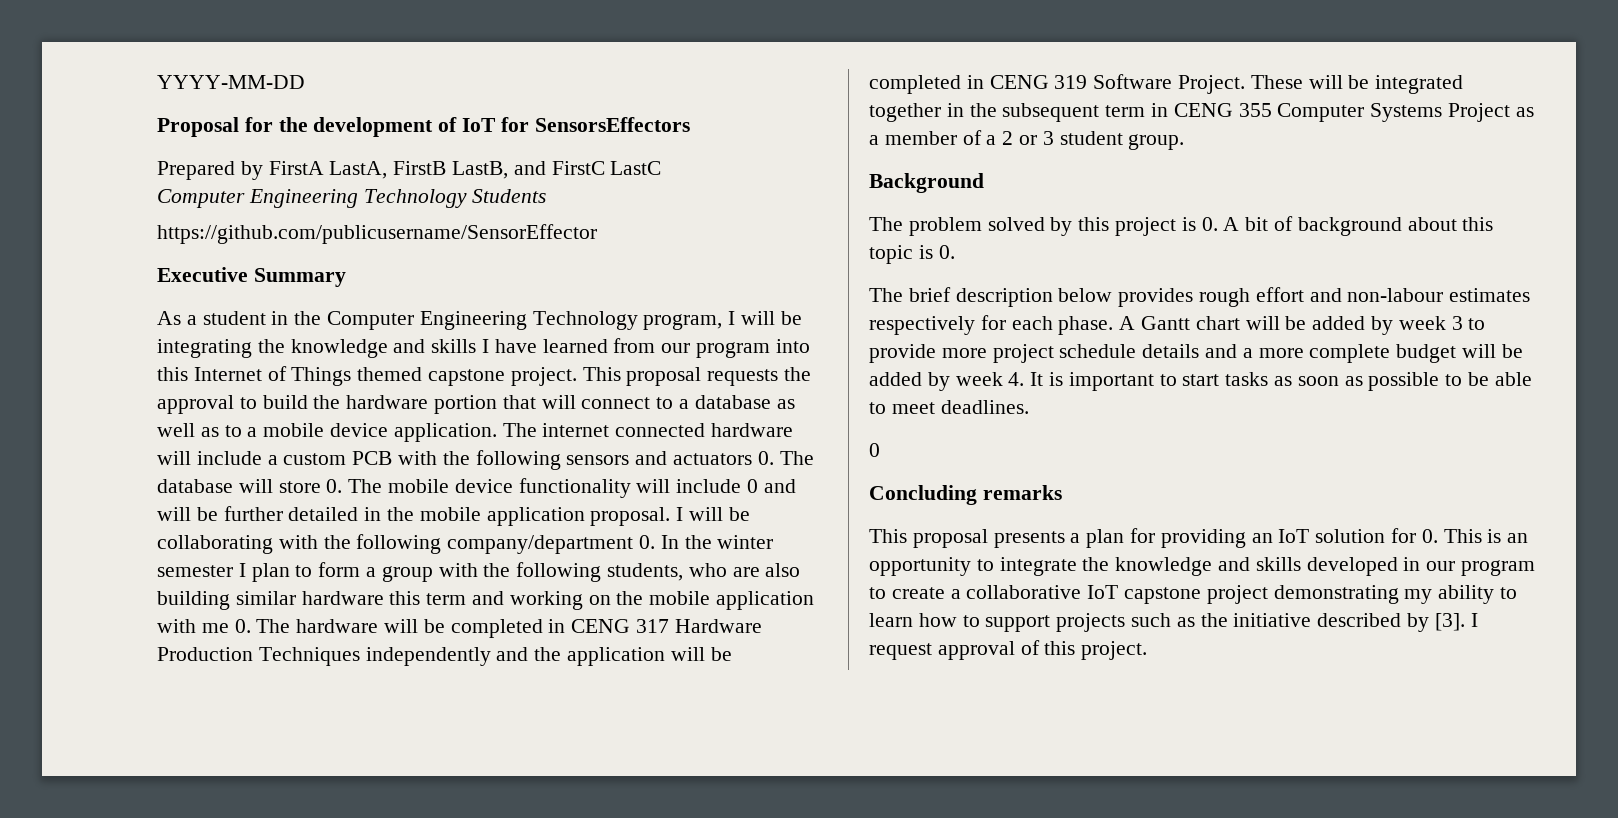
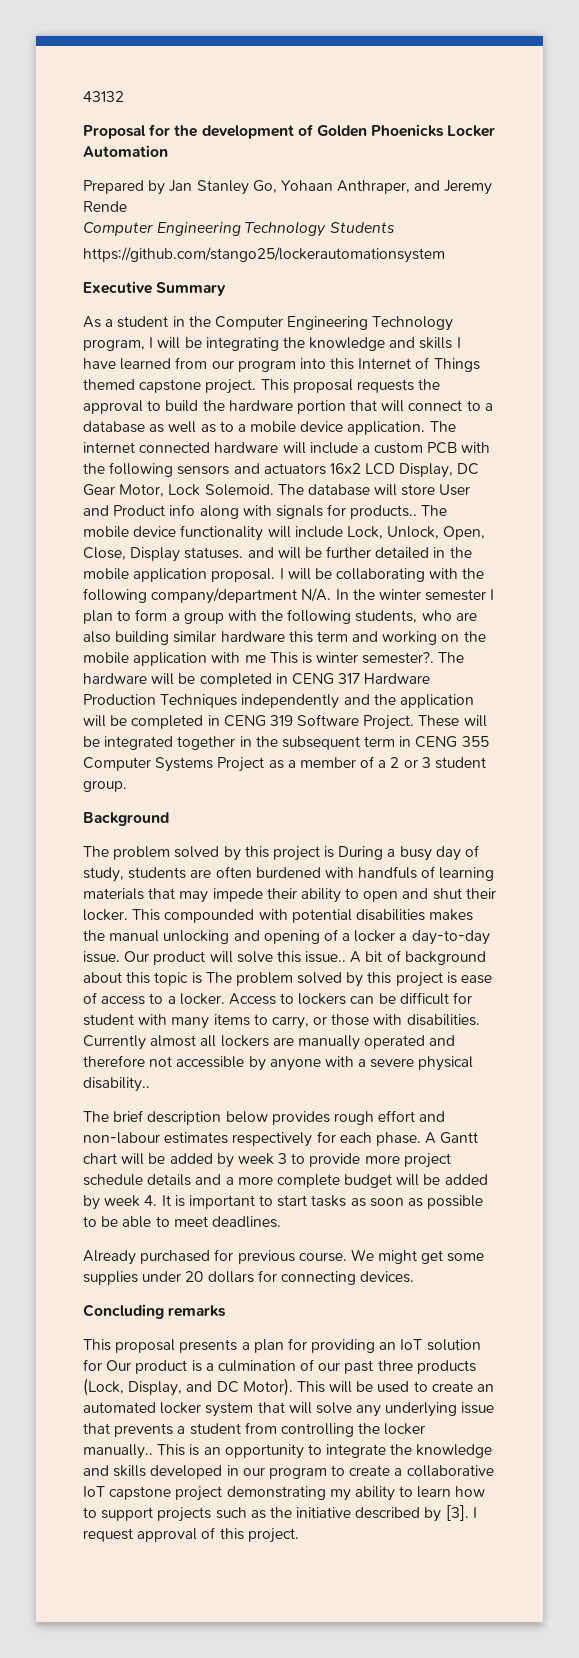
[157,75,305,89] YYYY-MM-DD -> [83,91,124,102] 43132
[462,117,690,132] [157,161,662,180] IoT for SensorsEffectors // Prepared by FirstA LastA, FirstB LastB, and FirstC LastC -> [316,124,496,137] [83,145,168,157] [83,180,493,195] [83,201,127,212] Golden Phoenicks Locker Automation // Prepared by Jan Stanley Go, Yohaan Anthraper, and Jeremy Rende
[157,224,597,244] https://github.com/publicusername/SensorEffector -> [83,247,445,263] https://github.com/stango25/lockerautomationsystem
[757,451,814,465] [157,479,343,493] 0. The database will store 0. -> [329,463,480,478] [83,484,471,497] [83,504,418,519] 16x2 LCD Display, DC Gear Motor, Lock Solemoid. The database will store User and Product info along with signals for products..
[747,479,759,493] 0 -> [346,526,486,540] [83,547,244,562] Lock, Unlock, Open, Close, Display statuses.
[639,535,656,549] 0. -> [301,588,332,602] N/A.
[234,619,251,633] 0. -> [269,652,435,664] This is winter semester?.
[1201,217,1218,231] 0. -> [338,845,480,861] [83,866,495,882] [83,888,496,903] [83,909,474,923] [83,929,490,945] [83,951,347,965] During a busy day of study, students are often burdened with handfuls of learning materials that may impede their ability to open and shut their locker. This compounded with potential disabilities makes the manual unlocking and opening of a locker a day-to-day issue. Our product will solve this issue..
[938,245,955,259] 0. -> [205,972,493,987] [83,992,473,1005] [83,1014,480,1029] [83,1035,456,1050] [83,1055,474,1071] [83,1077,150,1092] The problem solved by this project is ease of access to a locker. Access to lockers can be difficult for student with many items to carry, or those with disabilities. Currently almost all lockers are manually operated and therefore not accessible by anyone with a severe physical disability..
[869,443,880,457] 0 -> [83,1249,485,1265] [83,1270,415,1285] Already purchased for previous course. We might get some supplies under 20 dollars for connecting devices.
[1421,529,1438,543] 0. -> [106,1359,476,1374] [83,1378,495,1396] [83,1402,495,1417] [83,1422,426,1437] [83,1444,153,1459] Our product is a culmination of our past three products (Lock, Display, and DC Motor). This will be used to create an automated locker system that will solve any underlying issue that prevents a student from controlling the locker manually..

